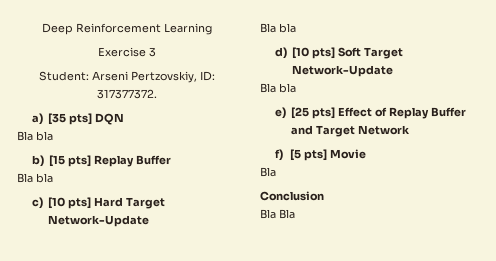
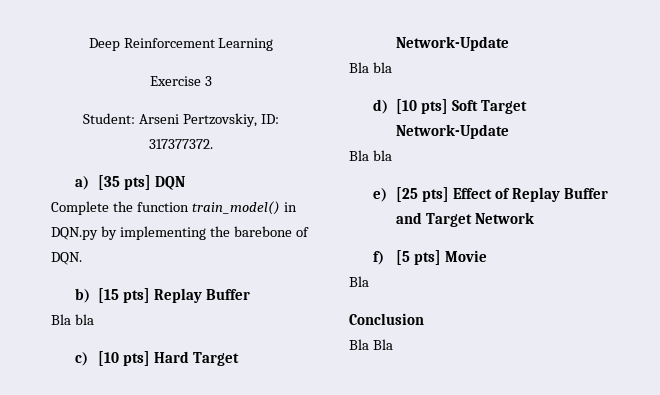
[17,131,53,141] Bla bla -> [51,201,297,215] [51,226,309,240] [51,252,82,265] Complete the function train_model() in DQN.py by implementing the barebone of DQN.

